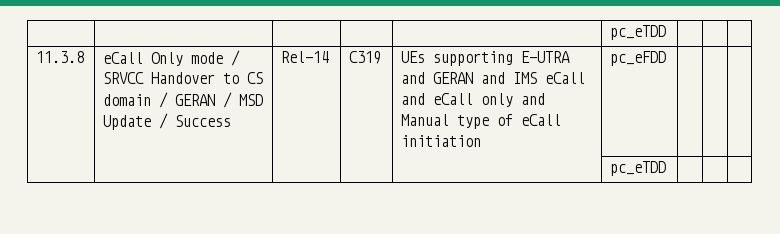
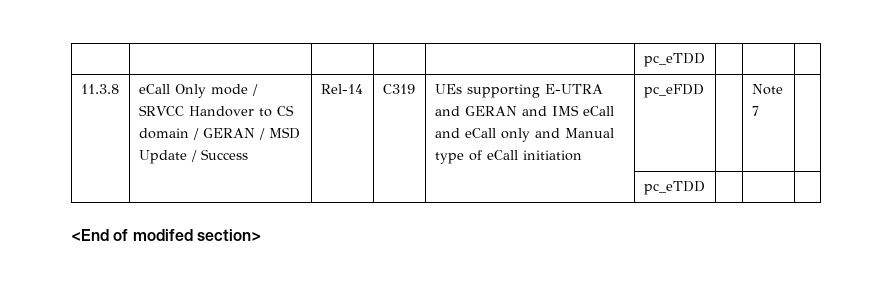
[610,161,667,176] | // | | | | | pc_eTDD | | | -> [751,84,783,95] [751,106,759,116] [643,181,705,195] [71,229,261,241] Note 7 | // | | | | | pc_eTDD | | | // <End of modifed section>

